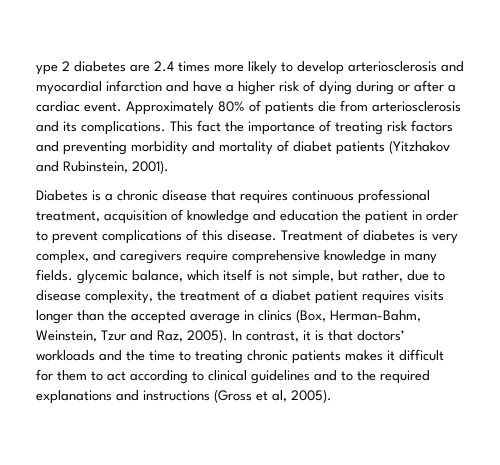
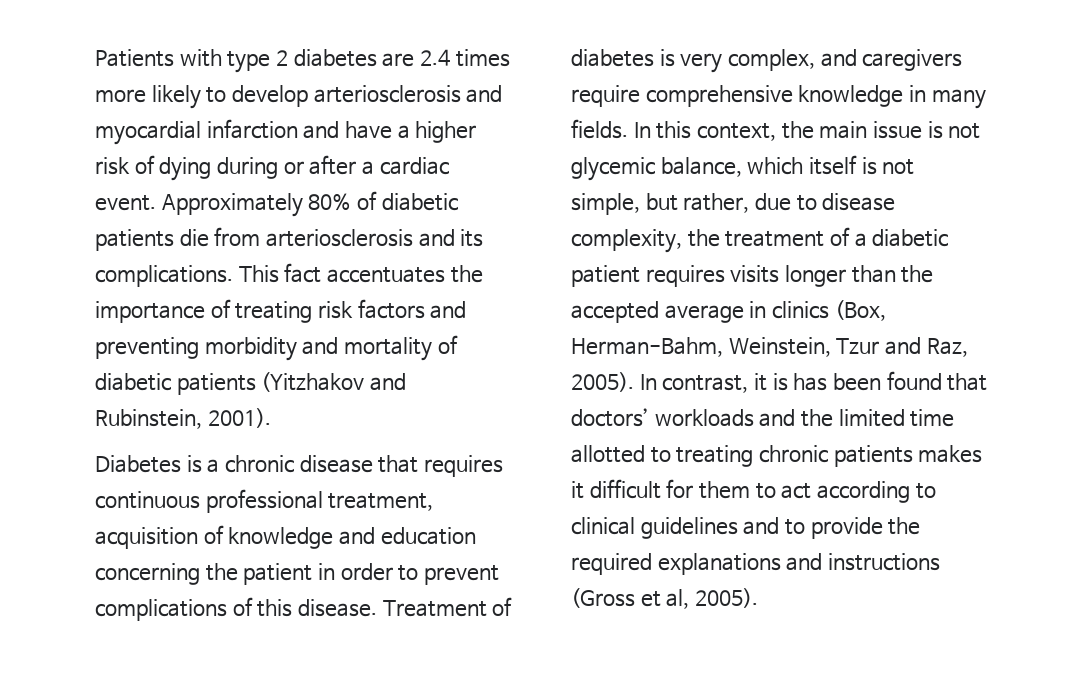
[36,64,58,75] ype -> [95,49,271,73] Patients with type
(261, 106) none -> [381,193,458,211] diabetic
(221, 126) none -> [326,267,445,283] accentuates
[293,141,332,152] diabet -> [95,373,171,391] diabetic
(338, 215) none -> [95,563,200,585] concerning
(73, 275) none -> [633,121,981,141] In this context, the main issue is not
[272,290,311,301] diabet -> [872,229,949,247] diabetic
(324, 335) none -> [793,371,942,391] has been found
[149,350,175,361] time -> [838,409,955,427] [571,445,645,463] limited time allotted
(353, 376) none -> [810,517,883,539] provide

